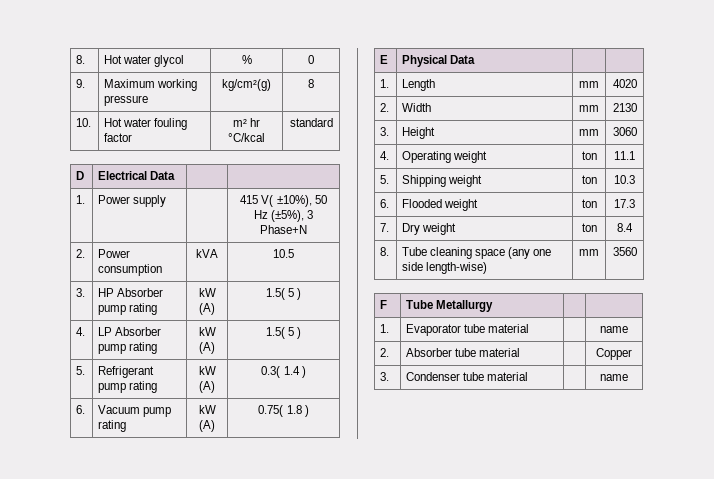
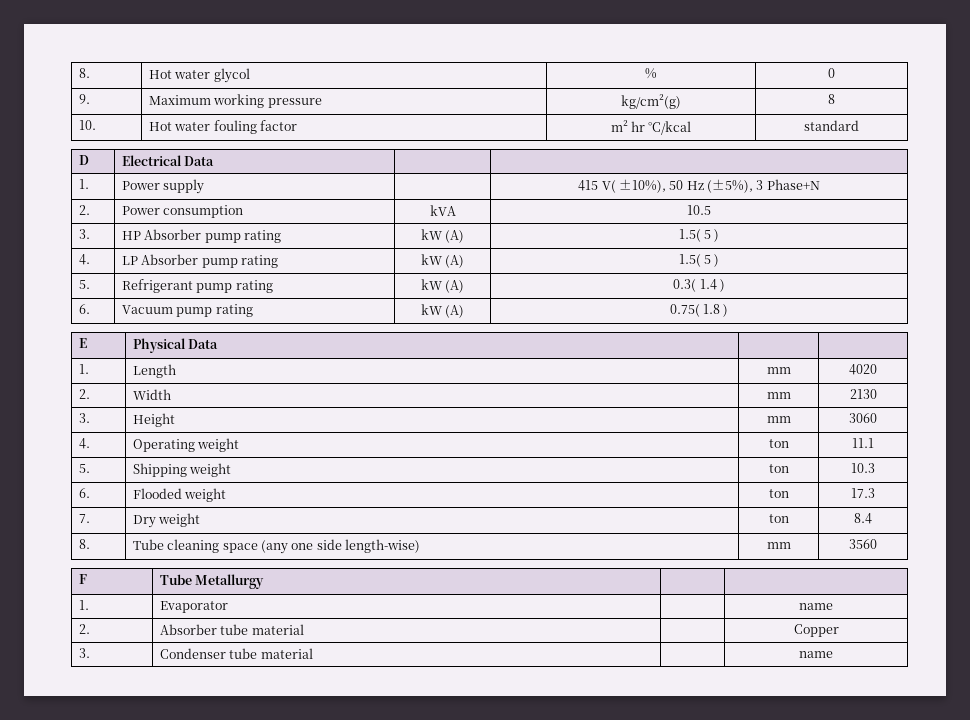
[464,324,530,333] tube material -> (228, 607) none

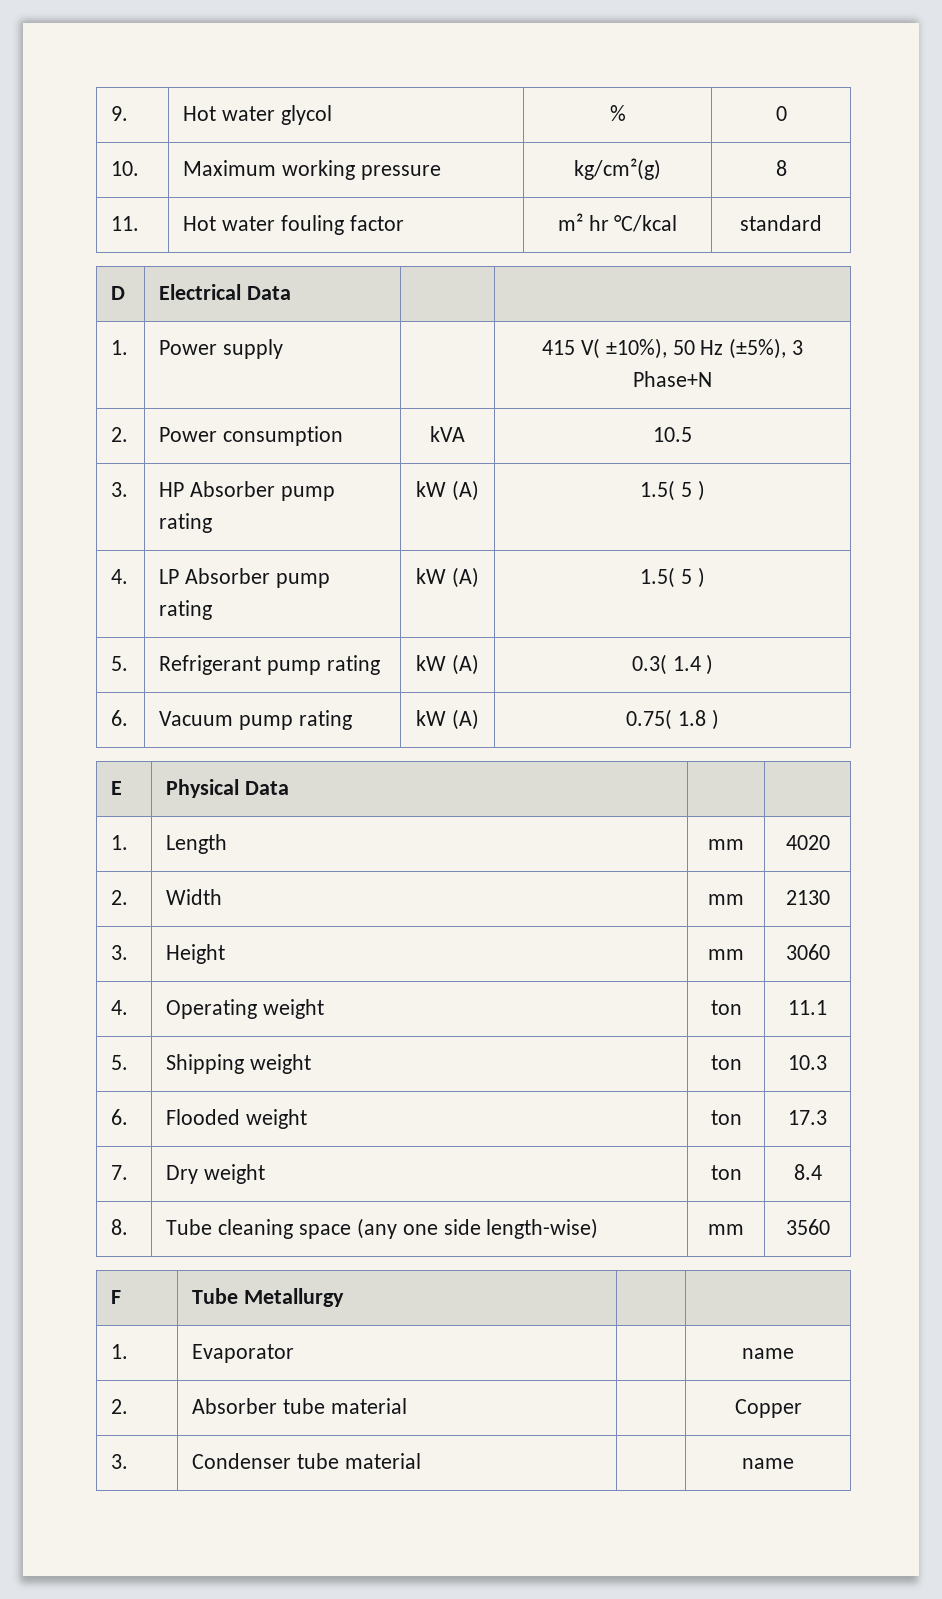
[78,68,90,78] 8. -> [111,106,129,121] 9.
[78,94,90,104] 9. -> [111,161,140,176] 10.
[78,120,96,130] 10. -> [111,216,140,231] 11.

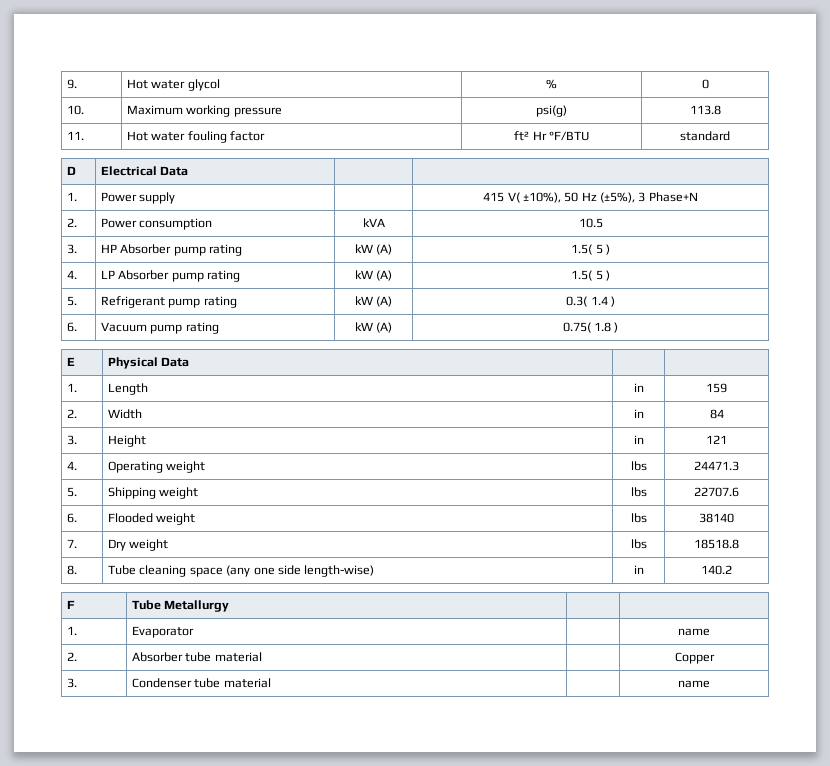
[574,158,661,180] [775,160,787,176] kg/cm²(g) | 8 -> [536,105,567,117] [689,105,721,115] psi(g) | 113.8
[557,213,678,232] m² hr °C/kcal -> [514,131,589,141] ft² Hr °F/BTU
[708,839,744,850] [785,835,830,850] mm | 4020 -> [633,383,644,392] [706,383,727,393] in | 159
[708,894,744,905] [785,890,830,905] mm | 2130 -> [633,409,644,418] [709,409,724,419] in | 84
[708,949,744,960] [785,944,830,960] mm | 3060 -> [633,435,644,444] [706,435,727,444] in | 121
[710,1000,742,1015] [788,1000,827,1015] ton | 11.1 -> [630,461,647,471] [694,461,739,471] lbs | 24471.3
[710,1055,742,1070] [788,1055,827,1070] ton | 10.3 -> [630,487,647,497] [694,487,739,497] lbs | 22707.6
[710,1110,742,1125] [788,1110,827,1125] ton | 17.3 -> [630,513,647,523] [699,513,734,523] lbs | 38140
[710,1165,742,1180] [793,1164,822,1180] ton | 8.4 -> [630,539,647,549] [694,539,739,549] lbs | 18518.8
[708,1224,744,1235] [785,1219,830,1235] mm | 3560 -> [633,565,644,574] [701,565,732,575] in | 140.2

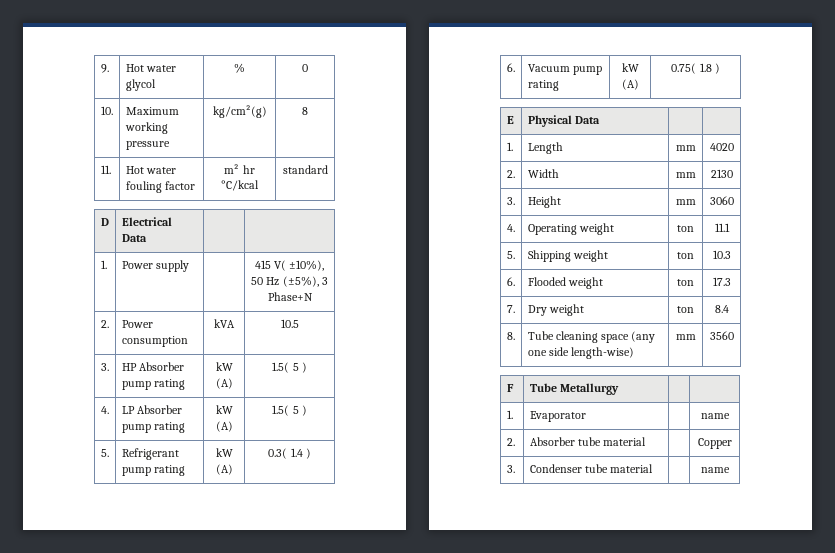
[536,105,567,117] [689,105,721,115] psi(g) | 113.8 -> [212,105,267,118] [302,107,308,115] kg/cm²(g) | 8
[514,131,589,141] ft² Hr °F/BTU -> [224,164,255,174] [221,180,259,191] m² hr °C/kcal
[633,383,644,392] [706,383,727,393] in | 159 -> [675,145,696,151] [709,143,734,151] mm | 4020
[633,409,644,418] [709,409,724,419] in | 84 -> [675,172,696,178] [710,169,733,178] mm | 2130
[633,435,644,444] [706,435,727,444] in | 121 -> [675,199,696,205] [709,196,734,205] mm | 3060
[630,461,647,471] [694,461,739,471] lbs | 24471.3 -> [677,225,694,232] [714,223,730,232] ton | 11.1
[630,487,647,497] [694,487,739,497] lbs | 22707.6 -> [677,252,694,259] [712,250,731,259] ton | 10.3
[630,513,647,523] [699,513,734,523] lbs | 38140 -> [677,279,694,286] [712,277,731,286] ton | 17.3
[630,539,647,549] [694,539,739,549] lbs | 18518.8 -> [677,306,694,313] [714,305,729,313] ton | 8.4
[633,565,644,574] [701,565,732,575] in | 140.2 -> [675,334,696,340] [709,331,734,340] mm | 3560

